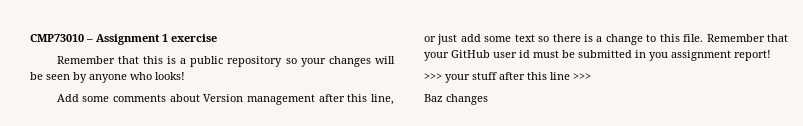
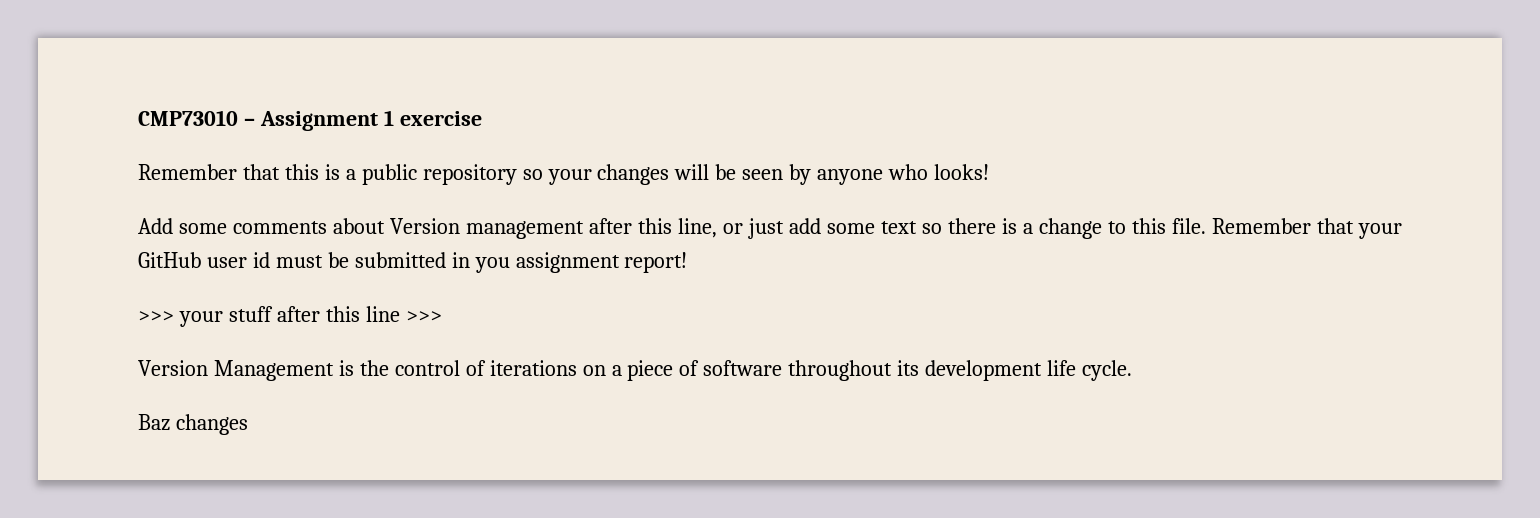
(591, 76) none -> [138,360,1133,381] // Version Management is the control of iterations on a piece of software throughout its development life cycle.

